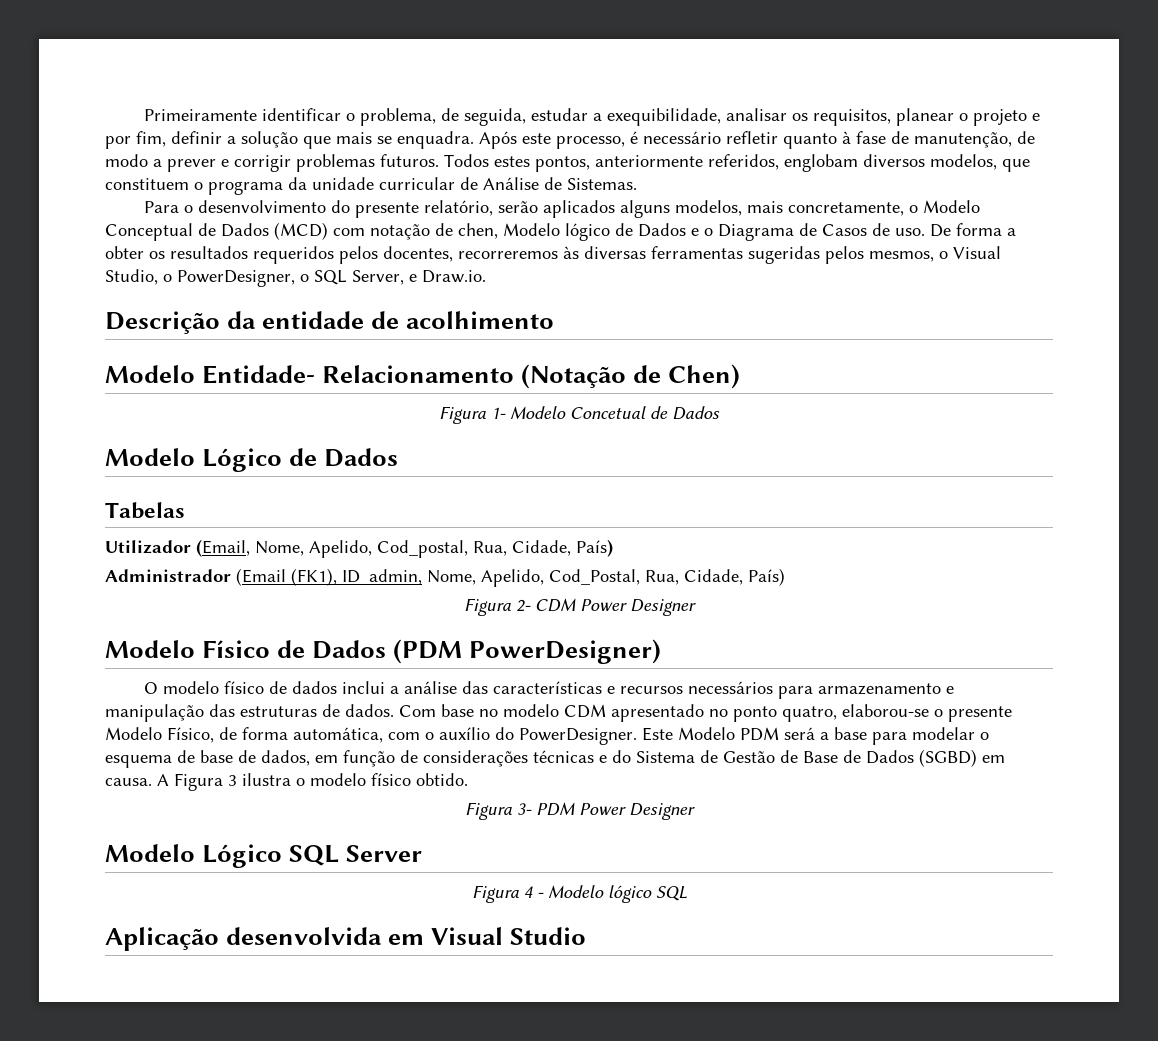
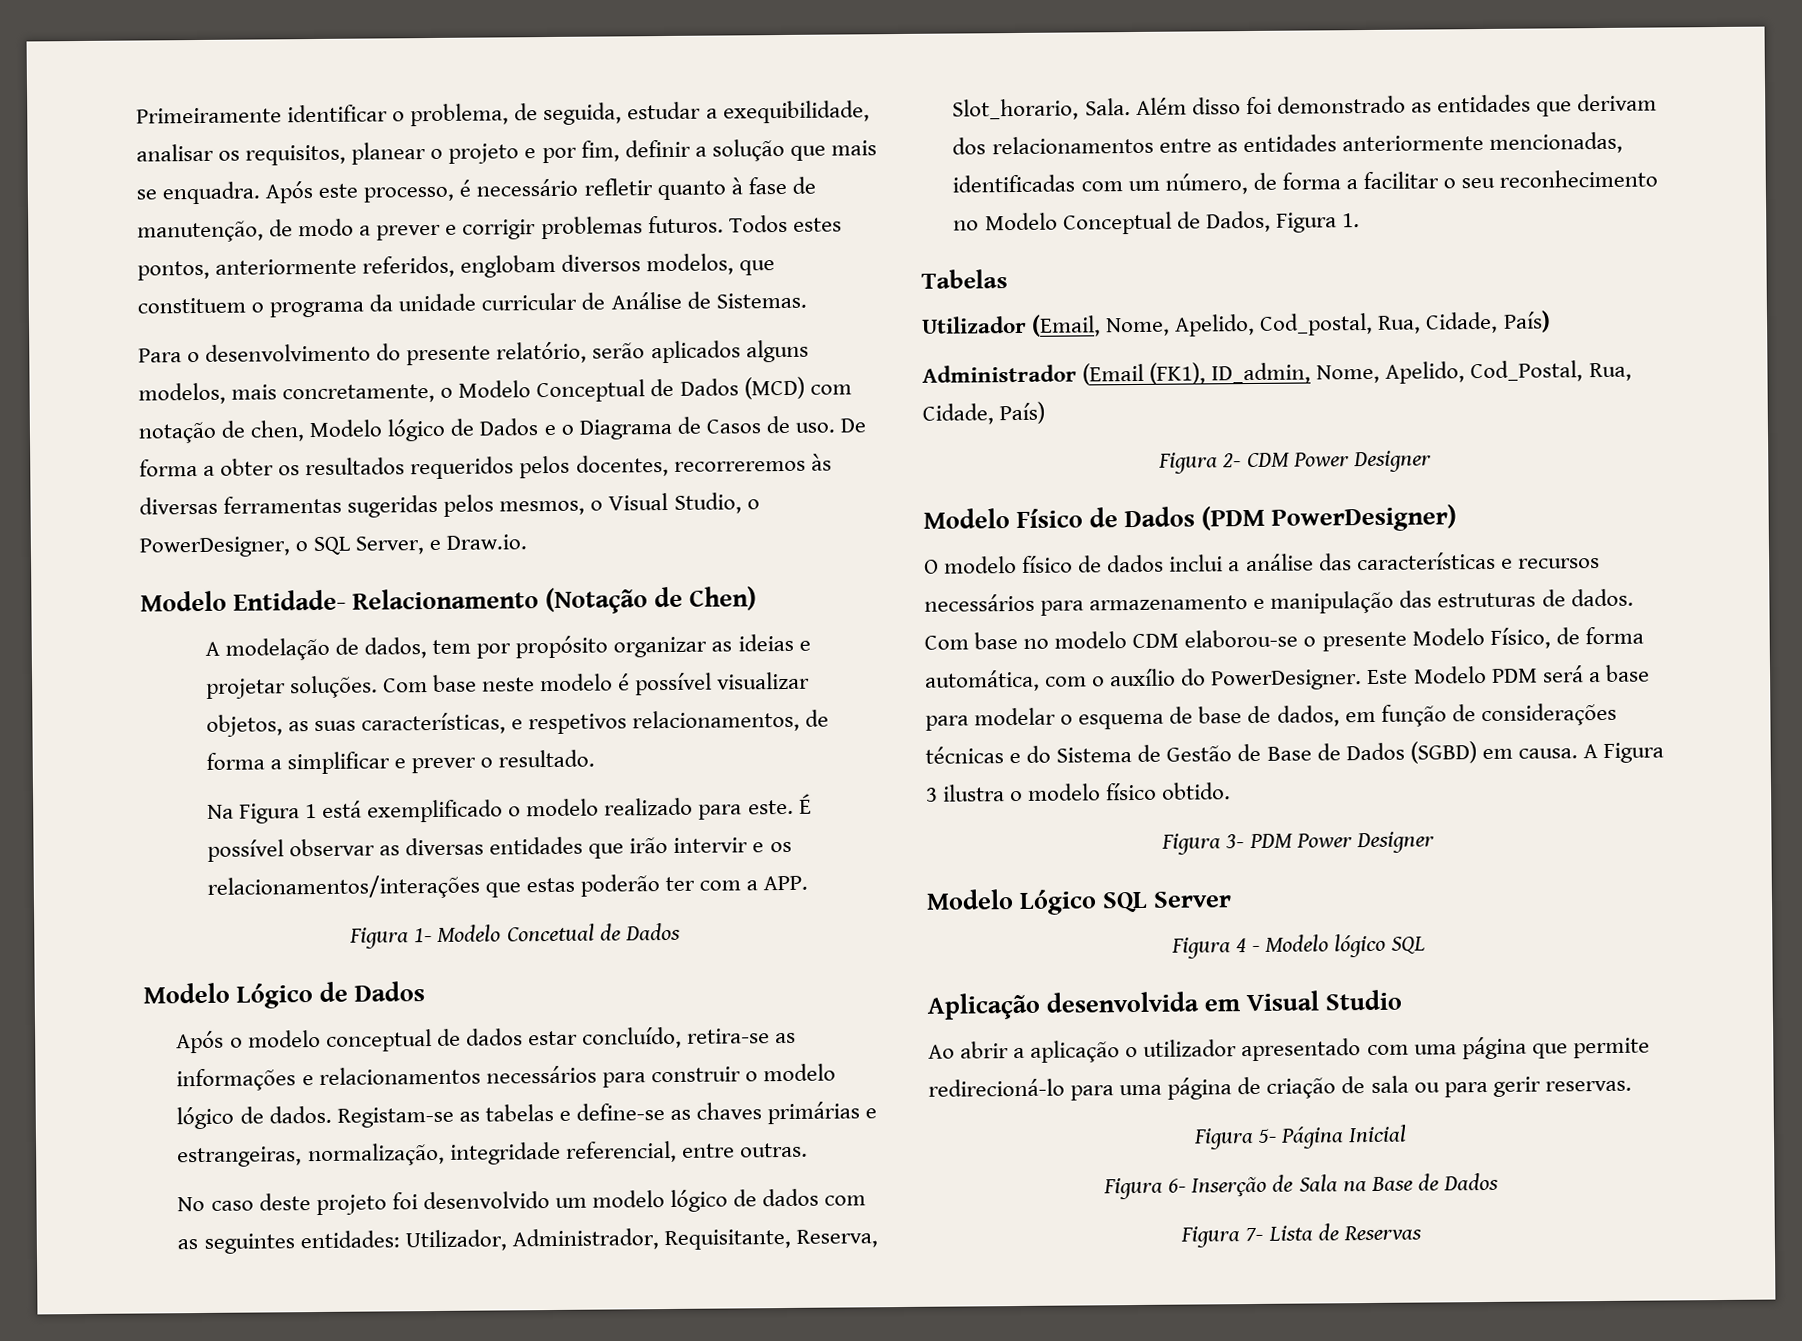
[105,311,555,334] // Descrição da entidade de acolhimento -> (528, 542) none
(741, 376) none -> [204,633,811,661] [205,671,811,699] [205,709,830,737] [205,749,596,775] [206,793,812,824] [206,836,792,862] [206,874,809,900] // A modelação de dados, tem por propósito organizar as ideias e projetar soluções. Com base neste modelo é possível visualizar objetos, as suas características, e respetivos relacionamentos, de forma a simplificar e prever o resultado. // Na Figura 1 está exemplificado o modelo realizado para este. É possível observar as diversas entidades que irão intervir e os relacionamentos/interações que estas poderão ter com a APP.
(399, 457) none -> [176,1026,797,1054] [176,1063,836,1092] [176,1101,878,1130] [177,1140,808,1168] [177,1188,867,1216] [177,1228,878,1254] [952,93,1658,121] [952,131,1623,155] [952,169,1659,195] [953,210,1360,235] // Após o modelo conceptual de dados estar concluído, retira-se as informações e relacionamentos necessários para construir o modelo lógico de dados. Registam-se as tabelas e define-se as chaves primárias e estrangeiras, normalização, integridade referencial, entre outras. // No caso deste projeto foi desenvolvido um modelo lógico de dados com as seguintes entidades: Utilizador, Administrador, Requisitante, Reserva, Slot_horario, Sala. Além disso foi demonstrado as entidades que derivam dos relacionamentos entre as entidades anteriormente mencionadas, identificadas com um número, de forma a facilitar o seu reconhecimento no Modelo Conceptual de Dados, Figura 1.
[611,704,837,722] apresentado no ponto quatro, -> (1180, 641) none
(587, 936) none -> [928,1036,1650,1063] [928,1075,1632,1101] [1192,1124,1408,1150] [1103,1172,1499,1200] [1180,1223,1422,1248] // Ao abrir a aplicação o utilizador apresentado com uma página que permite redirecioná-lo para uma página de criação de sala ou para gerir reservas. // Figura 5- Página Inicial // Figura 6- Inserção de Sala na Base de Dados // Figura 7- Lista de Reservas

